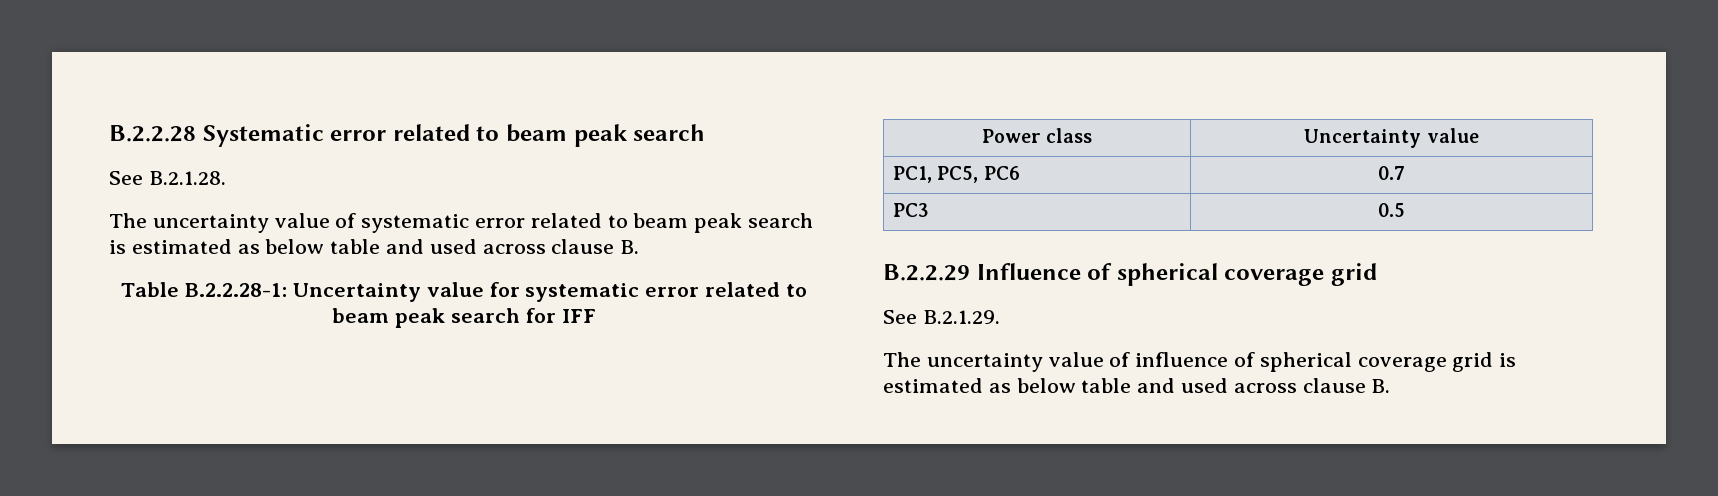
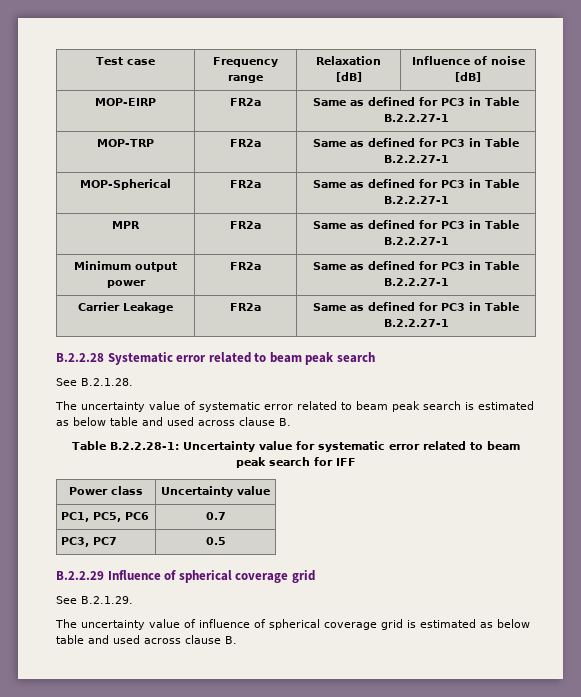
(109, 133) none -> [96,57,155,65] [213,57,278,67] [228,75,263,83] [316,56,381,65] [335,72,362,82] [411,56,525,65] [455,72,481,82] [95,98,156,106] [230,98,261,106] [313,97,520,106] [383,114,449,122] [97,139,155,147] [230,139,261,147] [313,138,520,147] [383,155,449,163] [80,179,171,190] [230,180,261,188] [313,179,520,188] [383,196,449,204] [112,221,140,229] [230,221,261,229] [313,220,520,229] [383,237,449,245] [74,261,177,272] [106,280,146,288] [230,262,261,270] [313,261,520,270] [383,278,449,286] [78,302,173,313] [230,303,261,311] [313,302,520,311] [383,319,449,327] Test case | Frequency range | Relaxation [dB] | Influence of noise [dB] // MOP-EIRP | FR2a | Same as defined for PC3 in Table B.2.2.27-1 // MOP-TRP | FR2a | Same as defined for PC3 in Table B.2.2.27-1 // MOP-Spherical | FR2a | Same as defined for PC3 in Table B.2.2.27-1 // MPR | FR2a | Same as defined for PC3 in Table B.2.2.27-1 // Minimum output power | FR2a | Same as defined for PC3 in Table B.2.2.27-1 // Carrier Leakage | FR2a | Same as defined for PC3 in Table B.2.2.27-1 //
[893,203,930,217] PC3 -> [61,537,118,547] PC3, PC7

